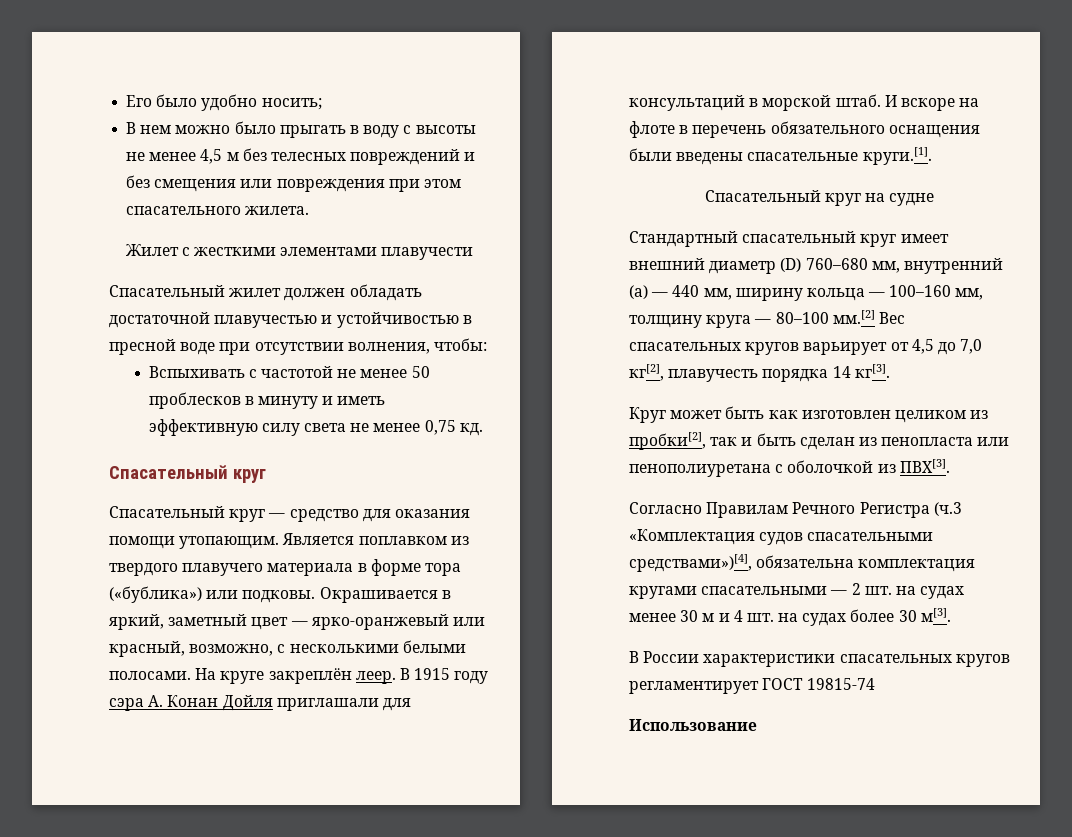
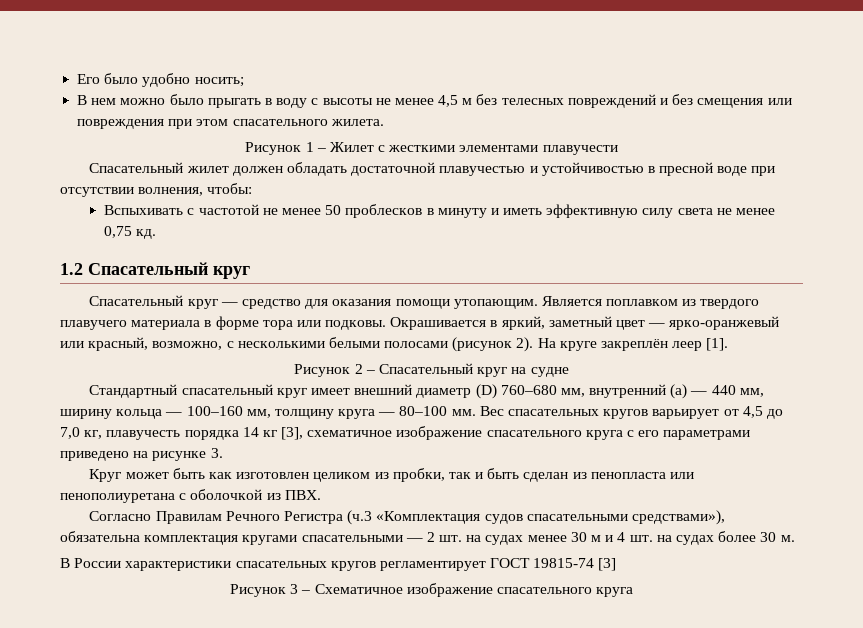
(310, 210) none -> [245,142,326,155] Рисунок 1 –
(483, 429) none -> [60,263,83,275] 1.2
[109,586,202,603] («бублика») -> (293, 325) none
[109,668,489,684] [109,695,411,711] [629,94,980,111] [629,121,980,138] [629,147,932,165] полосами. На круге закреплён леер. В 1915 году сэра А. Конан Дойля приглашали для консультаций в морской штаб. И вскоре на флоте в перечень обязательного оснащения были введены спасательные круги.[1]. // -> [384,337,729,352] [294,364,375,377] полосами (рисунок 2). На круге закреплён леер [1]. // Рисунок 2 –
[832,310,875,324] мм.[2] -> [451,409,476,416] мм.
[629,364,664,381] кг[2], -> [84,430,103,439] кг,
[854,364,890,378] кг[3]. -> [262,426,751,440] [60,448,223,461] кг [3], схематичное изображение спасательного круга с его параметрами приведено на рисунке 3.
[629,432,706,450] пробки[2], -> [392,468,445,482] пробки,
[899,459,950,473] ПВХ[3]. -> [284,490,321,500] ПВХ.
[629,554,752,572] средствами»)[4], -> [631,510,725,525] средствами»),
[920,608,951,622] м[3]. -> [780,535,795,542] м.
[629,719,757,731] // Использование -> [598,558,617,571] [229,583,634,597] [3] // Рисунок 3 – Схематичное изображение спасательного круга

